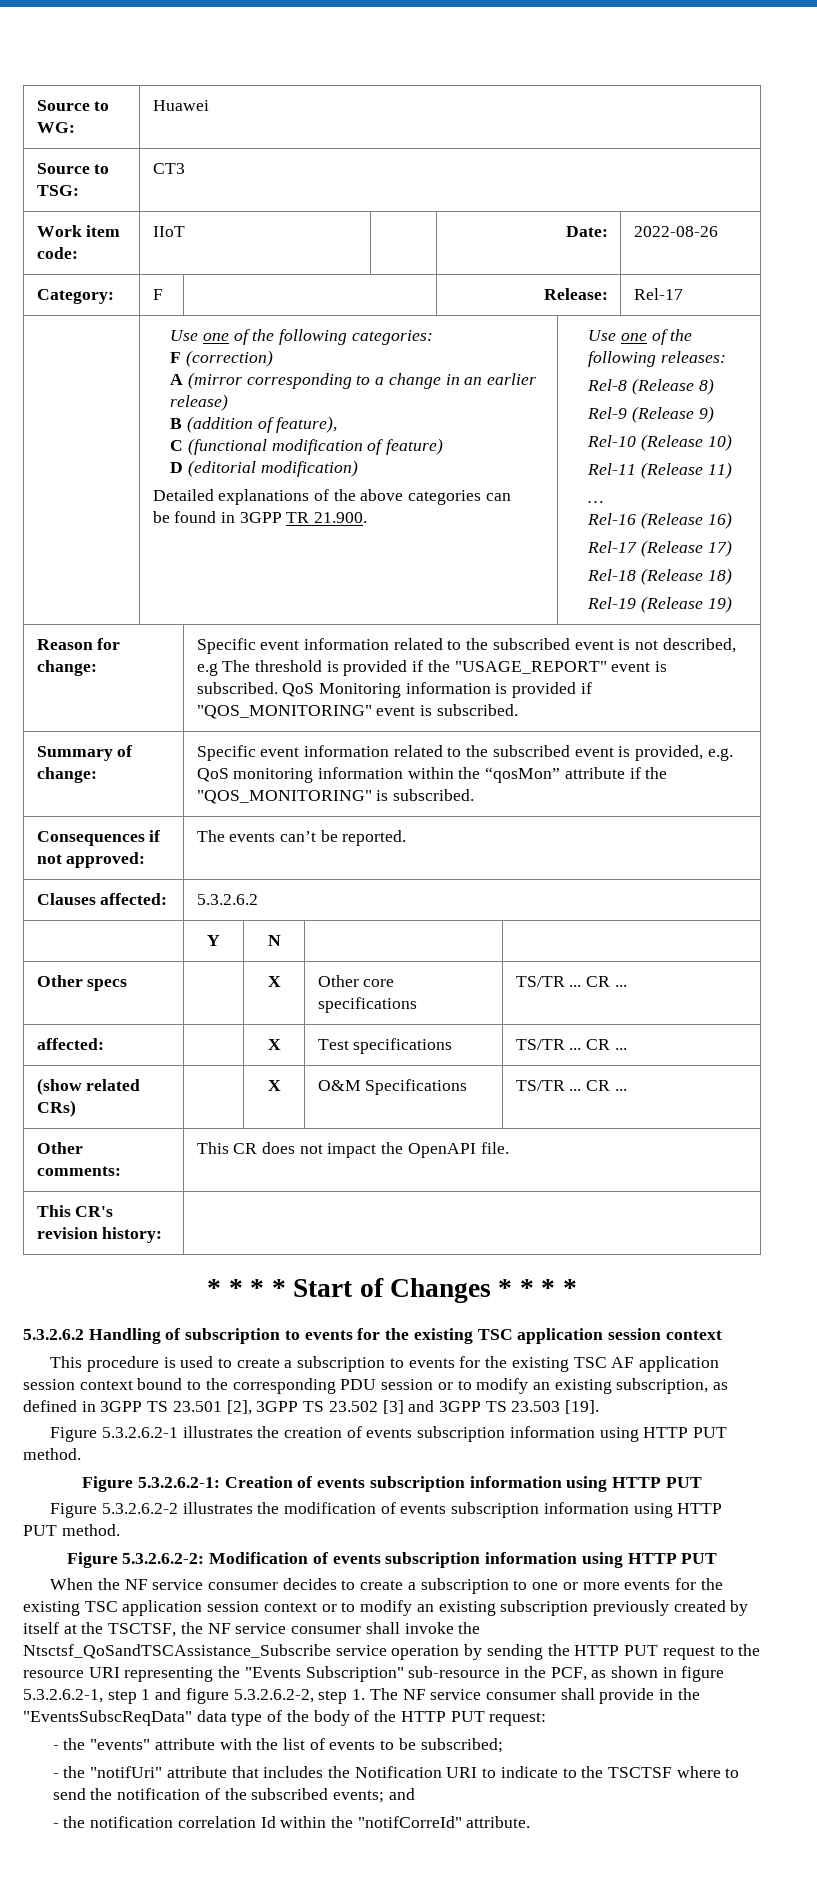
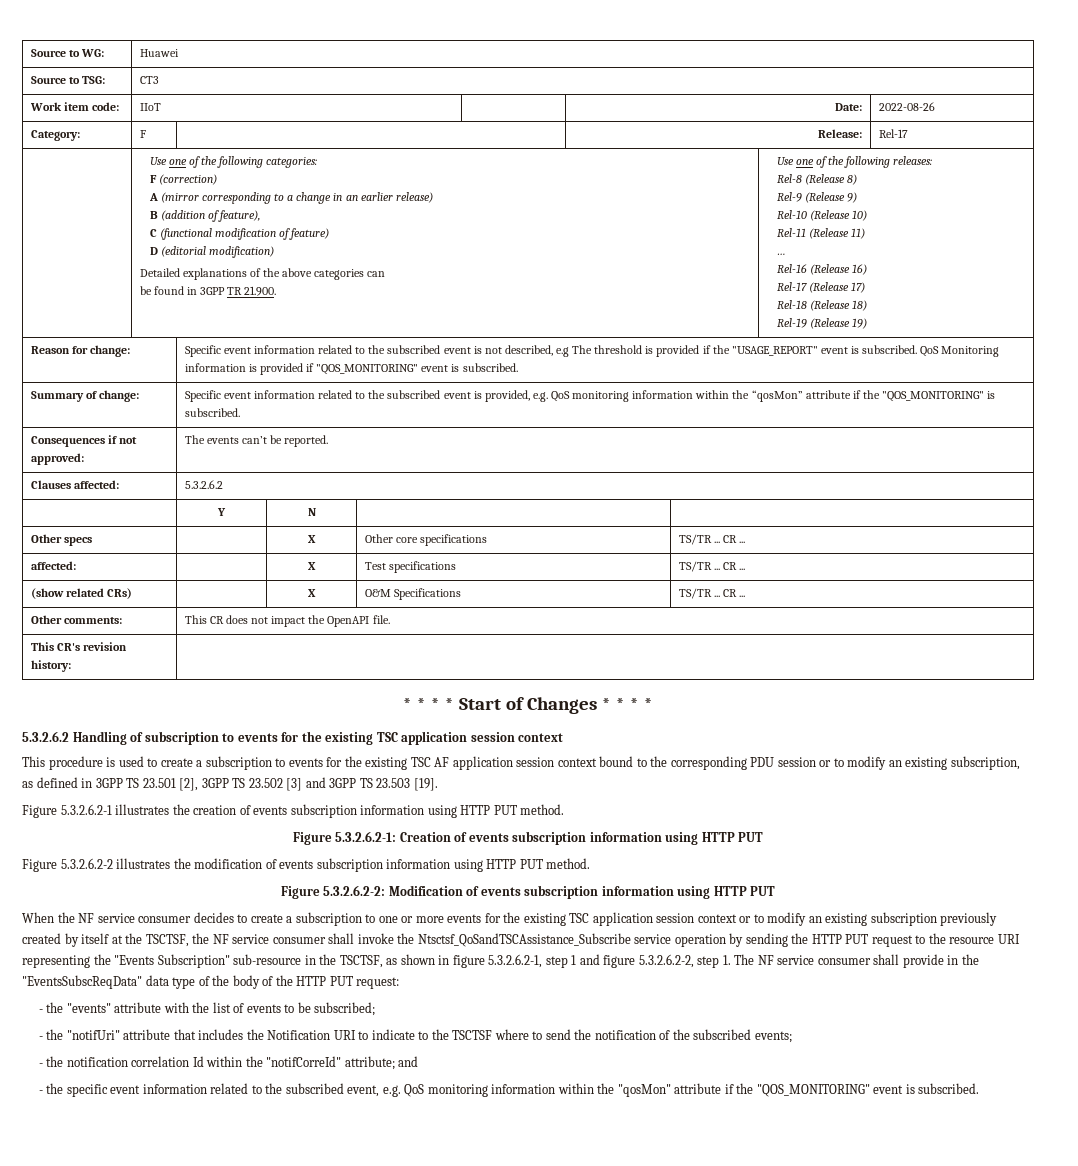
[550,1667,587,1681] PCF, -> [339,955,383,968] TSCTSF,
[388,1788,415,1800] and -> (792, 1037) none
[466,1816,531,1828] attribute. -> [344,1056,419,1070] [38,1083,980,1097] attribute; and // - the specific event information related to the subscribed event, e.g. QoS monitoring information within the "qosMon" attribute if the "QOS_MONITORING" event is subscribed.

